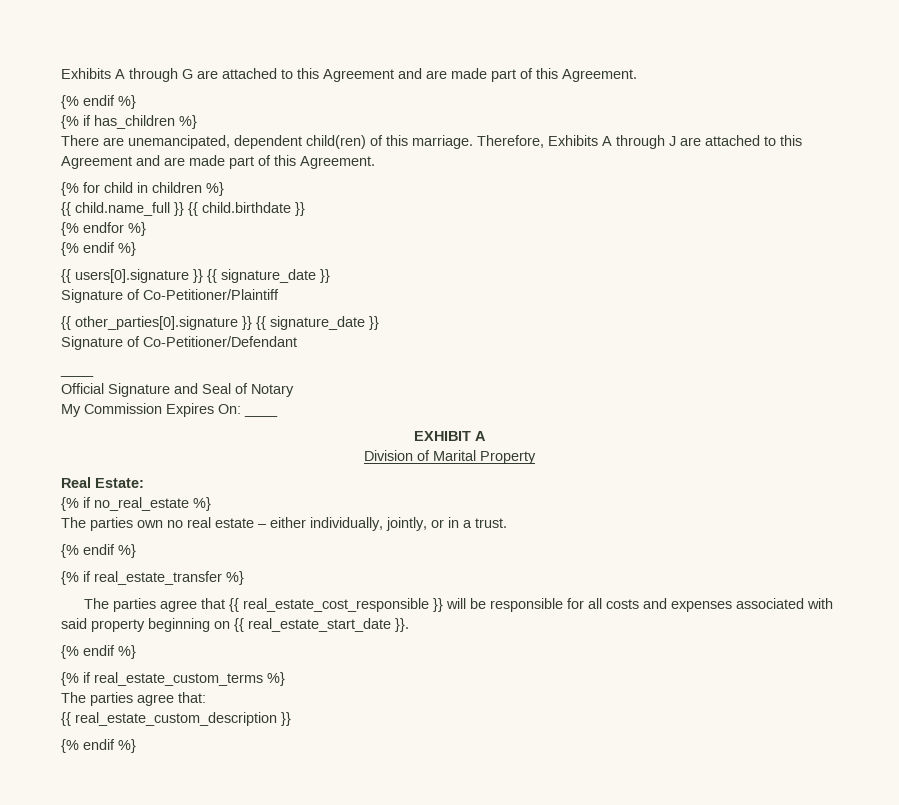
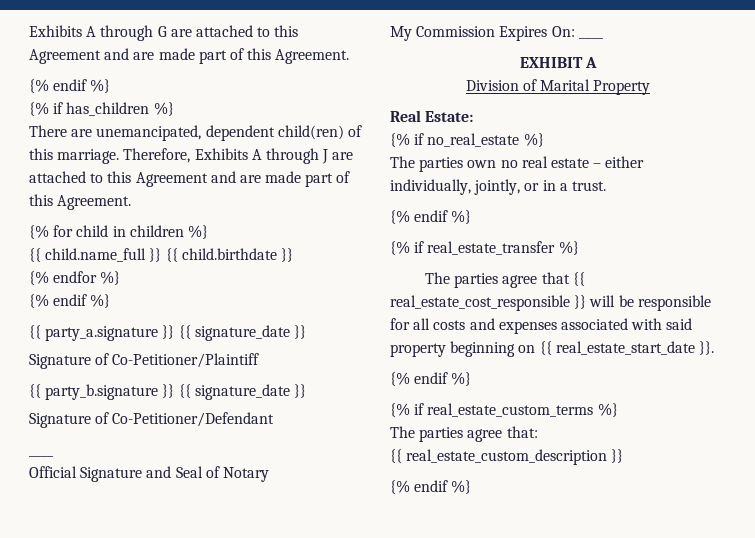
[75,269,189,283] users[0].signature -> [45,326,159,341] party_a.signature
[75,316,238,330] other_parties[0].signature -> [45,384,159,400] party_b.signature

